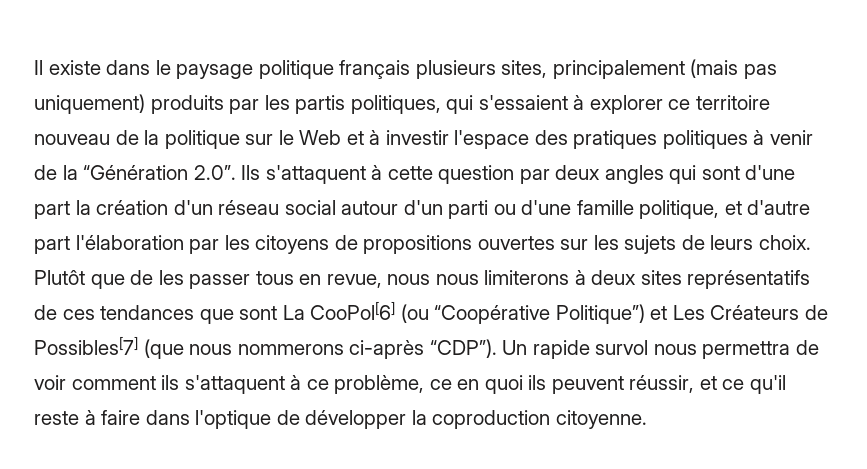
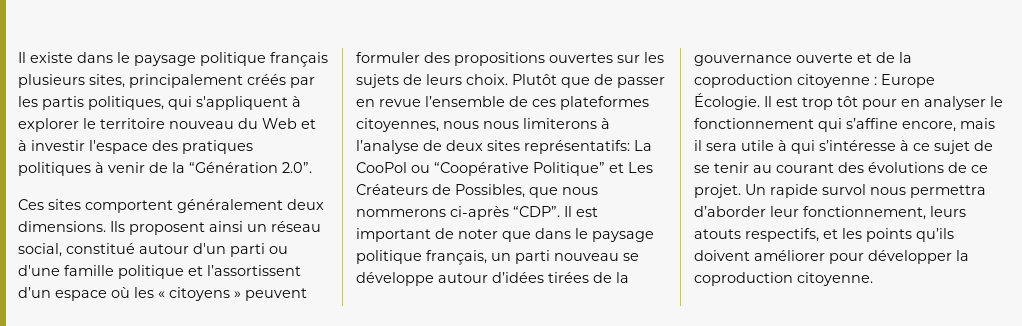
[690,59,777,79] [34,94,224,114] (mais pas uniquement) produits -> [247,74,286,85] créés
[478,95,568,110] s'essaient -> [196,96,288,110] s'appliquent
[668,99,691,110] ce -> [83,118,96,129] le
[115,130,294,149] de la politique sur le -> [238,118,258,129] du
[241,165,796,184] [34,200,336,219] Ils s'attaquent à cette question par deux angles qui sont d'une part la création d'un réseau social -> [18,199,324,213] [18,221,321,235] [18,243,135,257] // Ces sites comportent généralement deux dimensions. Ils proposent ainsi un réseau social, constitué
[639,200,811,219] [34,235,358,254] politique, et d'autre part l'élaboration par les citoyens de -> [118,265,301,279] [18,287,307,301] [356,52,450,63] politique et l’assortissent d’un espace où les « citoyens » peuvent formuler des
[158,270,811,289] [34,301,645,324] les passer tous en revue, nous nous limiterons à deux sites représentatifs de ces tendances que sont La CooPol[6] (ou “Coopérative Politique”) -> [617,77,665,88] [356,96,649,110] [356,118,610,132] [356,140,652,154] [356,162,605,176] passer en revue l’ensemble de ces plateformes citoyennes, nous nous limiterons à l’analyse de deux sites représentatifs: La CooPol ou “Coopérative Politique”
[34,336,184,359] Possibles[7] (que -> [455,184,558,198] Possibles, que
[429,339,497,358] “CDP”). -> [513,206,598,217] [356,228,654,242] [356,250,639,265] [356,272,629,286] [694,52,912,66] [694,74,935,88] [694,93,1003,110] [694,118,995,132] [694,140,993,154] [694,162,988,173] [694,184,741,198] “CDP”. Il est important de noter que dans le paysage politique français, un parti nouveau se développe autour d’idées tirées de la gouvernance ouverte et de la coproduction citoyenne : Europe Écologie. Il est trop tôt pour en analyser le fonctionnement qui s’affine encore, mais il sera utile à qui s’intéresse à ce sujet de se tenir au courant des évolutions de ce projet.
[795,340,819,355] [34,375,787,394] [34,410,300,429] de voir comment ils s'attaquent à ce problème, ce en quoi ils peuvent réussir, et ce qu'il reste à faire dans l'optique de -> [694,206,966,220] [694,228,954,242] [694,250,864,264] d’aborder leur fonctionnement, leurs atouts respectifs, et les points qu’ils doivent améliorer pour

